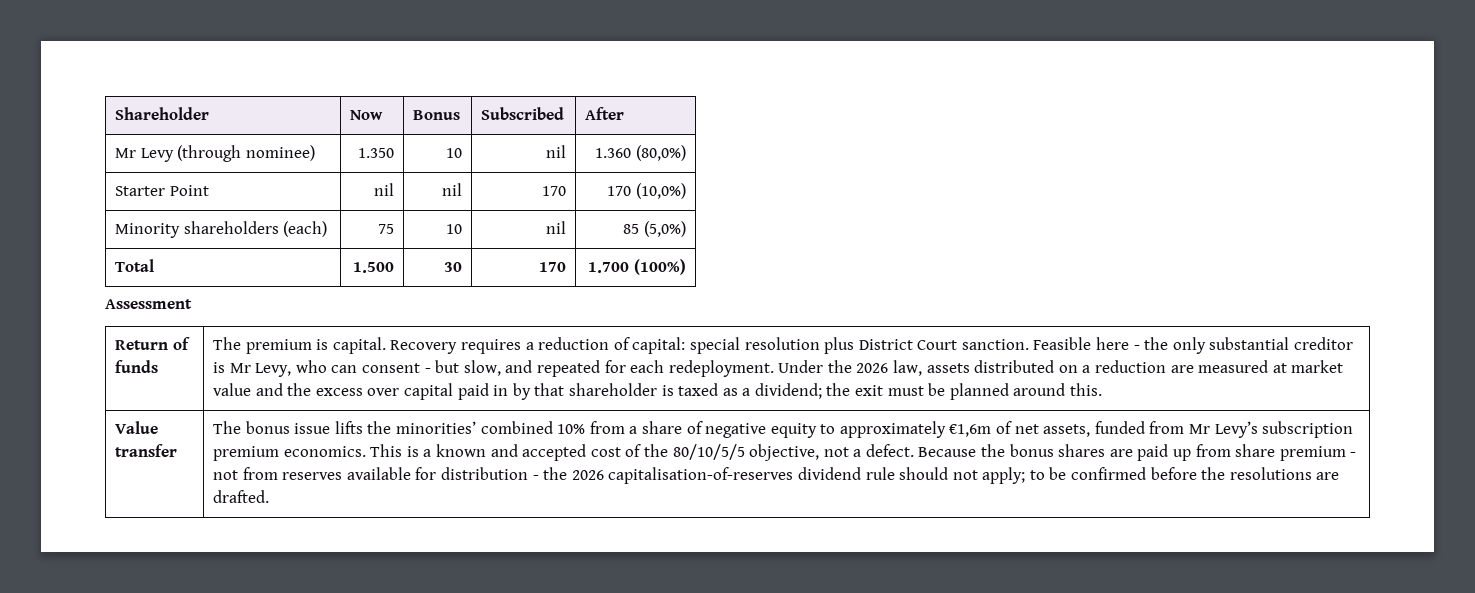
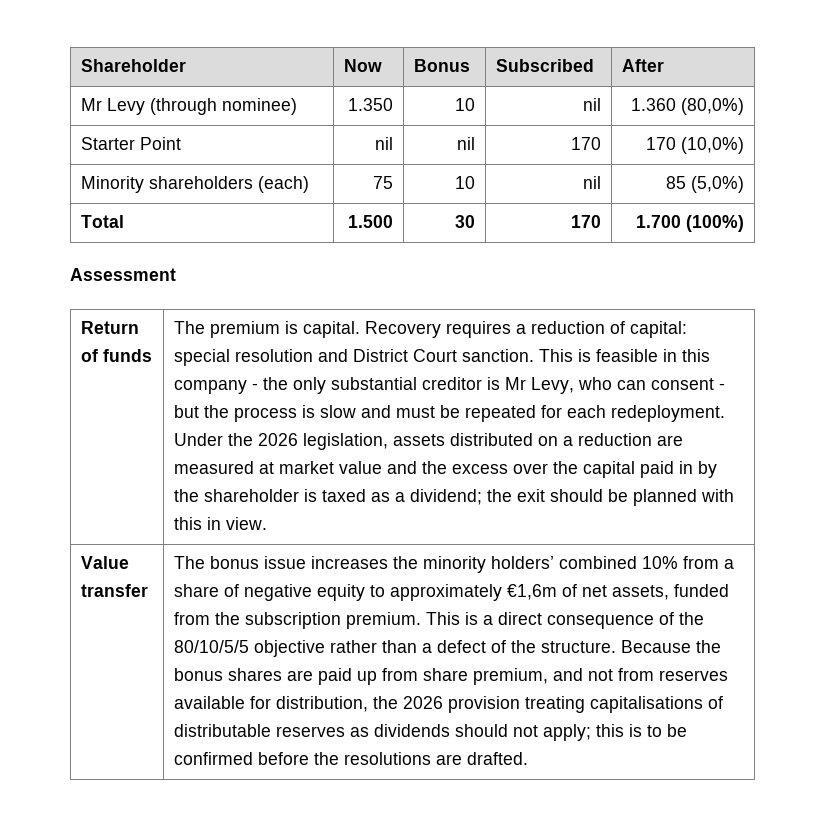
[824,337,855,354] plus -> [317,349,348,362] and
[1033,337,1130,350] Feasible here -> [538,349,710,362] [173,380,247,394] This is feasible in this company
[463,360,533,376] slow, and -> [203,405,460,422] the process is slow and must be
[893,360,923,376] law, -> [302,433,388,450] legislation,
(400, 392) none -> [552,461,578,474] the
[534,383,565,396] that -> [173,489,199,502] the
[887,386,924,396] must -> [549,489,603,502] should
[1013,383,1103,396] around this. -> [700,489,734,502] [173,517,267,530] with this in view.
[334,421,476,434] lifts the minorities’ -> [310,556,554,573] increases the minority holders’
[1189,421,1354,438] [213,444,914,461] Mr Levy’s subscription premium economics. This is a known and accepted cost of the 80/10/5/5 objective, not a defect. -> [214,612,704,629] [173,640,616,657] the subscription premium. This is a direct consequence of the 80/10/5/5 objective rather than a defect of the structure.
[1279,446,1357,461] premium - -> [472,668,583,685] premium, and
[440,467,895,484] distribution - the 2026 capitalisation-of-reserves dividend rule -> [275,696,723,713] [173,724,450,737] distribution, the 2026 provision treating capitalisations of distributable reserves as dividends
(1026, 475) none -> [595,724,642,737] this is

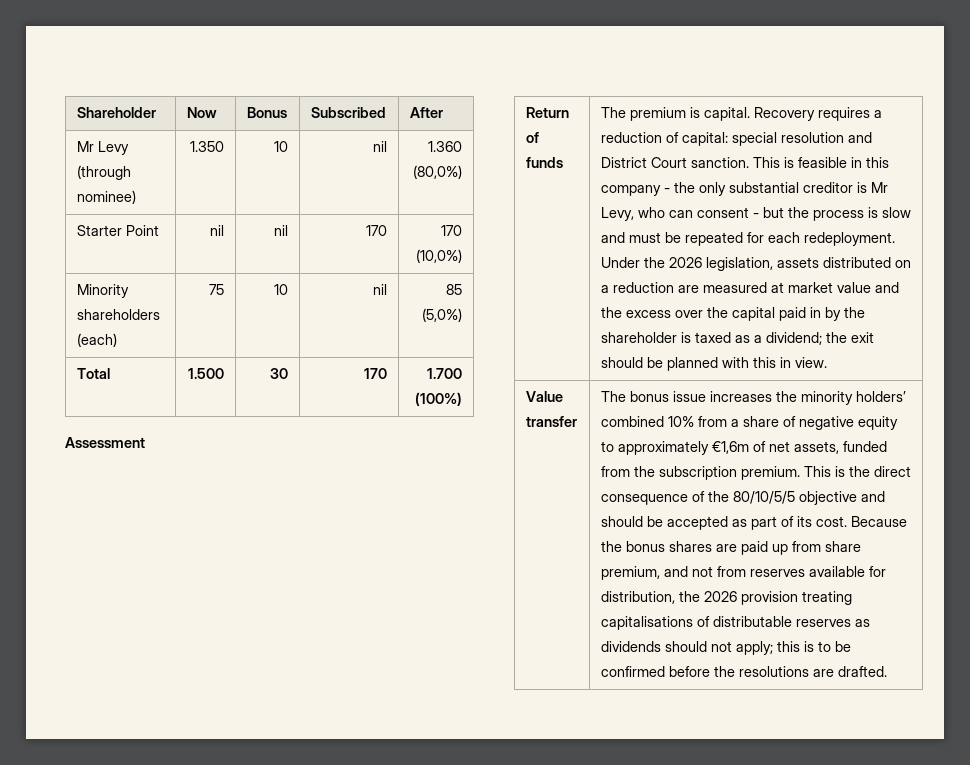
[482,615,493,625] a -> [848,466,870,477] the
[329,640,616,653] rather than a defect of the structure. -> [860,491,885,502] [600,516,847,530] and should be accepted as part of its cost.

